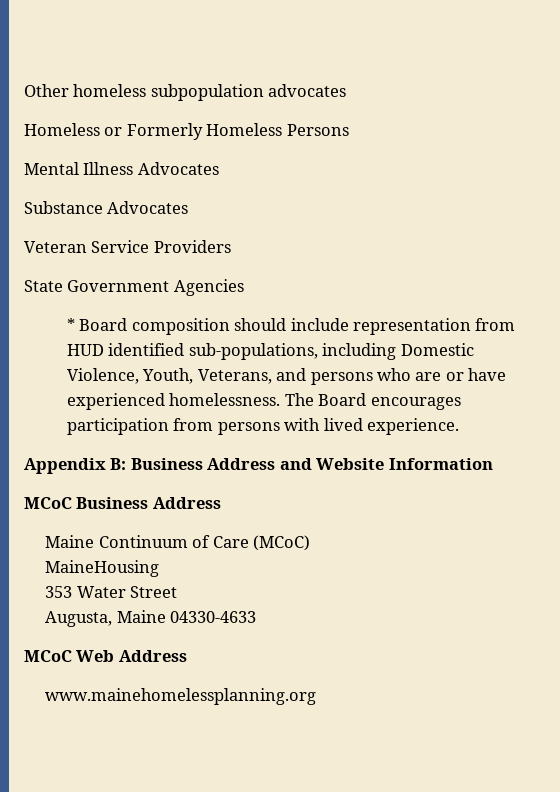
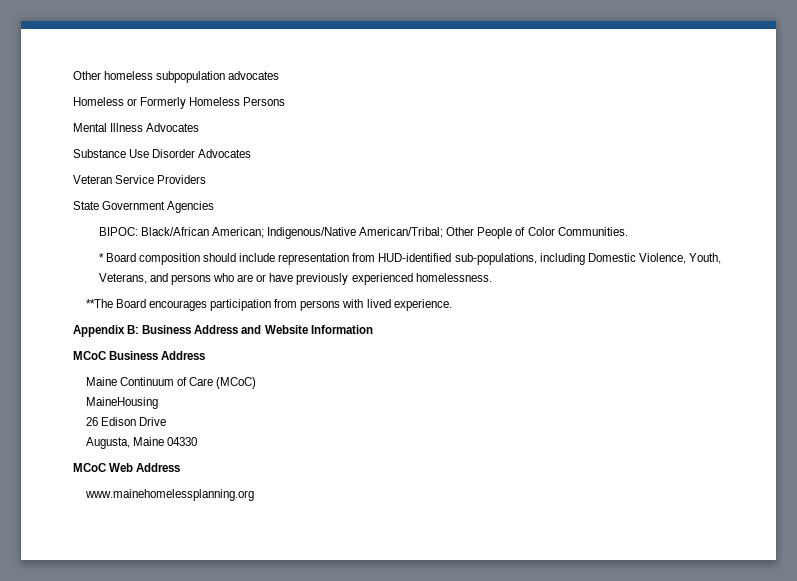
(103, 207) none -> [129,149,196,158] Use Disorder
(244, 287) none -> [98,227,628,239] // BIPOC: Black/African American; Indigenous/Native American/Tribal; Other People of Color Communities.
[66,343,185,356] HUD identified -> [378,253,452,262] HUD-identified
(507, 374) none -> [296,273,349,285] previously
[284,393,314,406] The -> [85,299,113,308] // **The
[45,586,178,598] 353 Water Street -> [85,417,167,426] 26 Edison Drive
[170,611,257,623] 04330-4633 -> [167,437,198,446] 04330

